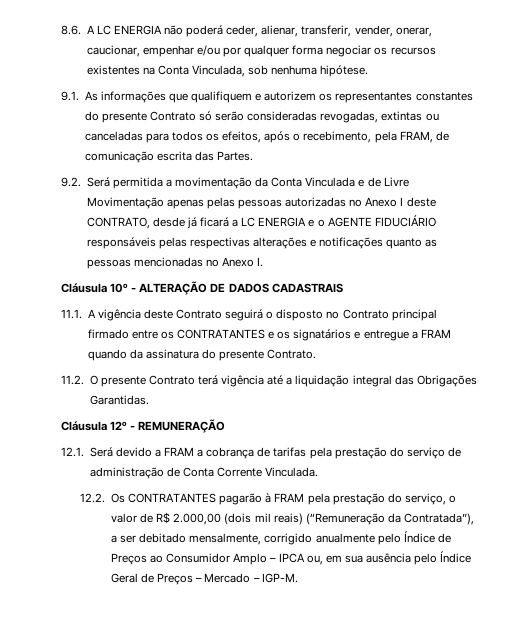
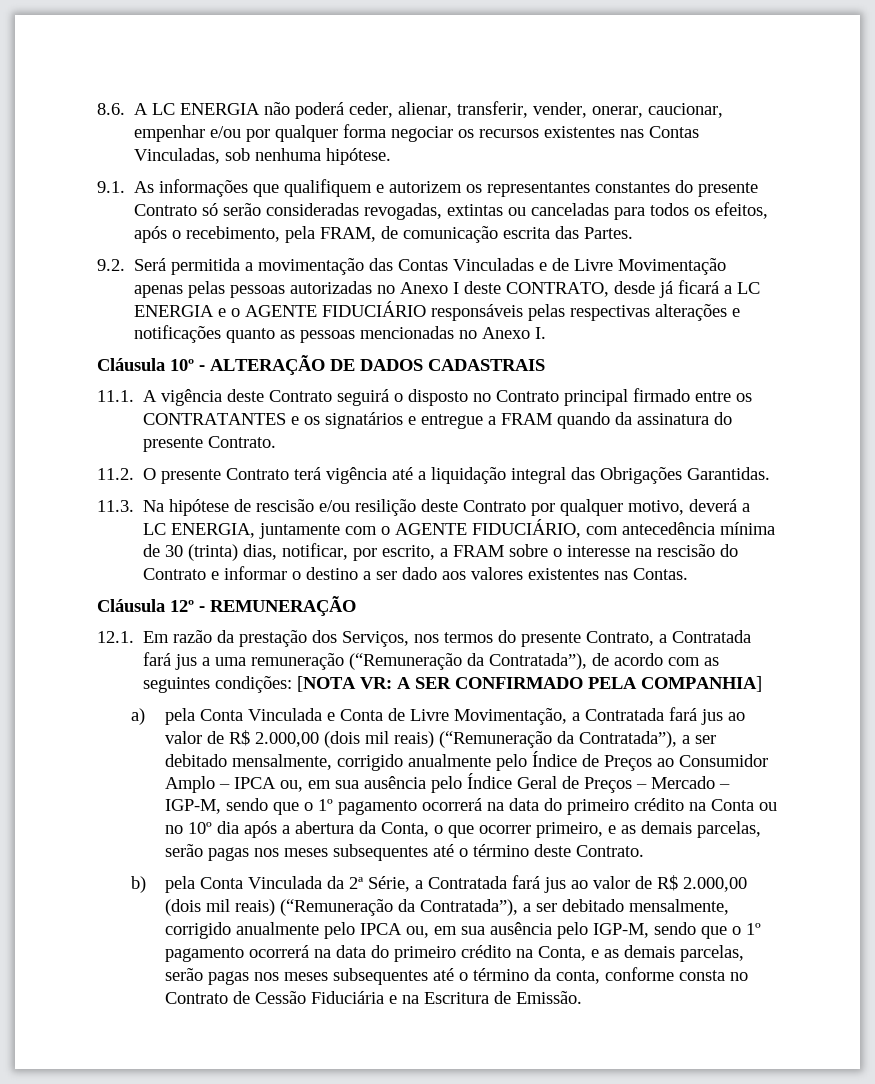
[142,65,246,77] na Conta Vinculada, -> [620,126,700,138] [134,148,221,164] nas Contas Vinculadas,
[255,177,356,187] da Conta Vinculada -> [369,258,535,271] das Contas Vinculadas
[61,419,226,433] [61,447,462,459] [89,467,319,479] [80,493,457,505] Cláusula 12º - REMUNERAÇÃO // 12.1. Será devido a FRAM a cobrança de tarifas pela prestação do serviço de administração de Conta Corrente Vinculada. // 12.2. Os CONTRATANTES pagarão à FRAM pela prestação do serviço, o -> [97,499,751,516] [143,519,776,539] [143,543,739,561] [143,566,689,580] [97,596,356,616] [97,630,752,647] [143,652,720,670] [143,676,763,693] [130,707,745,725] 11.3. Na hipótese de rescisão e/ou resilição deste Contrato por qualquer motivo, deverá a LC ENERGIA, juntamente com o AGENTE FIDUCIÁRIO, com antecedência mínima de 30 (trinta) dias, notificar, por escrito, a FRAM sobre o interesse na rescisão do Contrato e informar o destino a ser dado aos valores existentes nas Contas. // Cláusula 12º - REMUNERAÇÃO // 12.1. Em razão da prestação dos Serviços, nos termos do presente Contrato, a Contratada fará jus a uma remuneração (“Remuneração da Contratada”), de acordo com as seguintes condições: [NOTA VR: A SER CONFIRMADO PELA COMPANHIA] // a) pela Conta Vinculada e Conta de Livre Movimentação, a Contratada fará jus ao
[261,573,298,583] IGP-M. -> [164,798,777,815] [164,821,761,838] [164,844,644,861] [130,875,747,893] [164,899,729,916] [164,922,761,939] [164,945,744,962] [164,967,748,985] [164,991,582,1004] IGP-M, sendo que o 1º pagamento ocorrerá na data do primeiro crédito na Conta ou no 10º dia após a abertura da Conta, o que ocorrer primeiro, e as demais parcelas, serão pagas nos meses subsequentes até o término deste Contrato. // b) pela Conta Vinculada da 2ª Série, a Contratada fará jus ao valor de R$ 2.000,00 (dois mil reais) (“Remuneração da Contratada”), a ser debitado mensalmente, corrigido anualmente pelo IPCA ou, em sua ausência pelo IGP-M, sendo que o 1º pagamento ocorrerá na data do primeiro crédito na Conta, e as demais parcelas, serão pagas nos meses subsequentes até o término da conta, conforme consta no Contrato de Cessão Fiduciária e na Escritura de Emissão.

